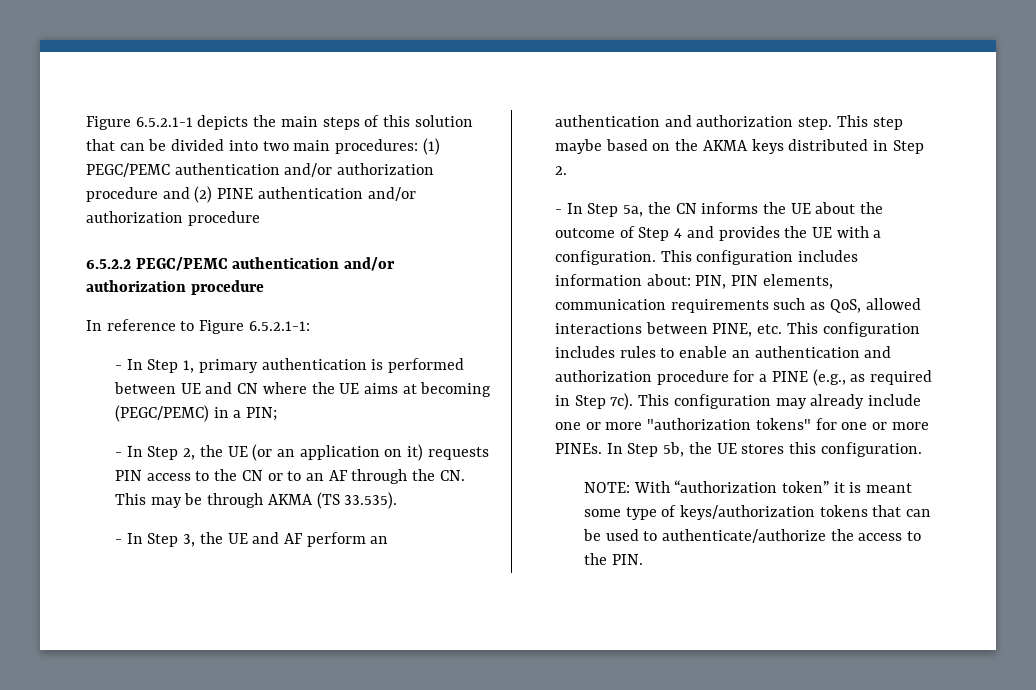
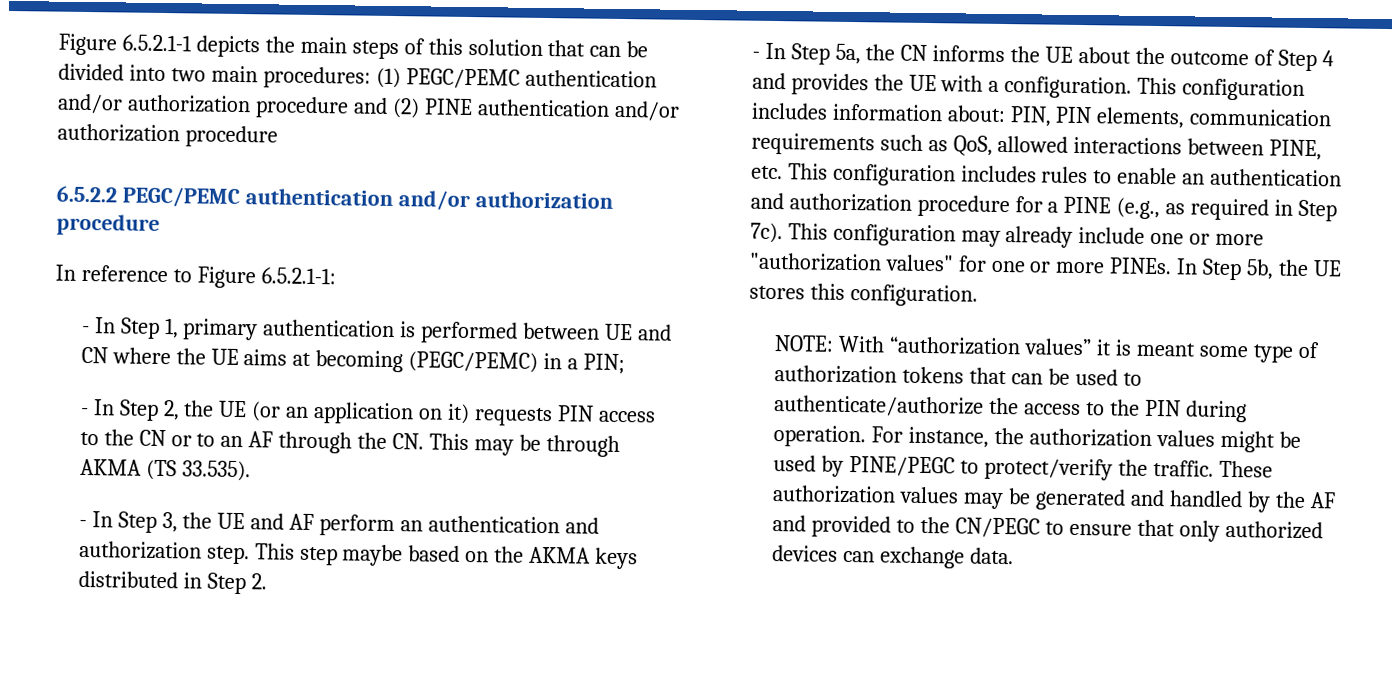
[755,418,811,430] tokens" -> [884,254,954,272] values"
[782,481,830,493] token” -> [1024,338,1093,356] values”
[680,505,816,520] keys/authorization -> [774,365,898,384] authorization
[611,554,643,565] PIN. -> [1145,399,1248,423] [773,425,1302,453] [773,455,1274,481] [772,485,1336,513] [772,515,1323,542] [772,545,1015,569] PIN during operation. For instance, the authorization values might be used by PINE/PEGC to protect/verify the traffic. These authorization values may be generated and handled by the AF and provided to the CN/PEGC to ensure that only authorized devices can exchange data.

